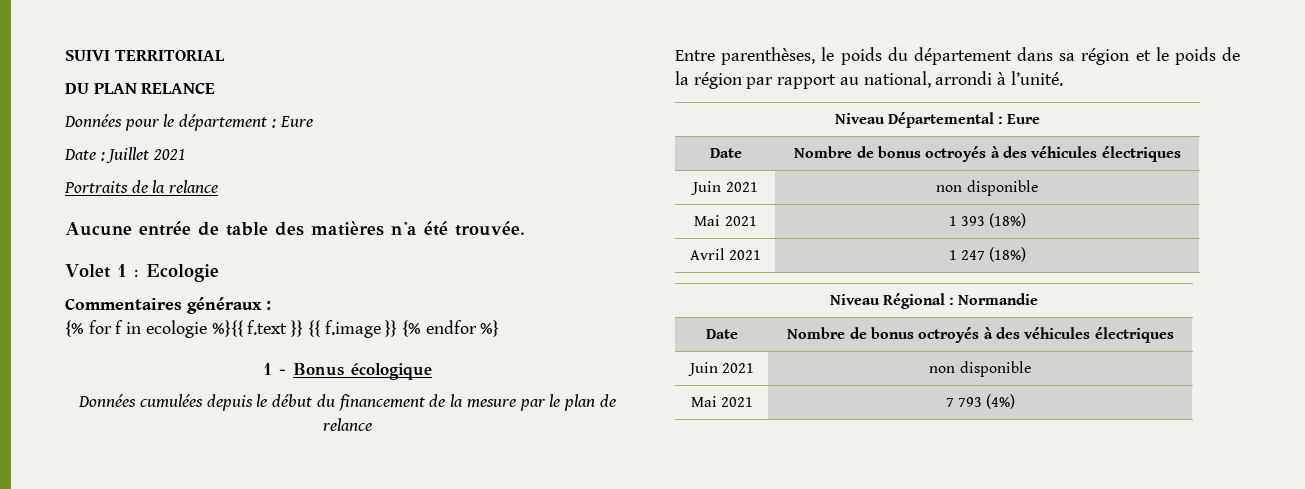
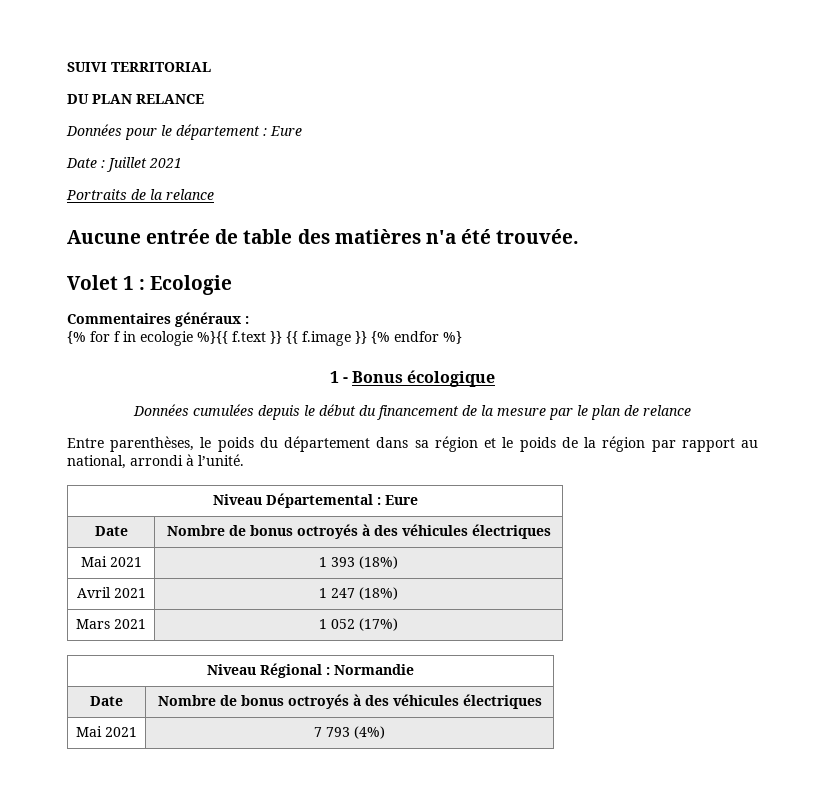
[691,181,758,195] [936,180,1039,196] // Juin 2021 | non disponible -> (551, 531) none
(1027, 254) none -> [76,619,146,629] [319,618,398,631] // Mars 2021 | 1 052 (17%)
[687,362,755,376] [929,361,1032,377] // Juin 2021 | non disponible -> (542, 701) none

